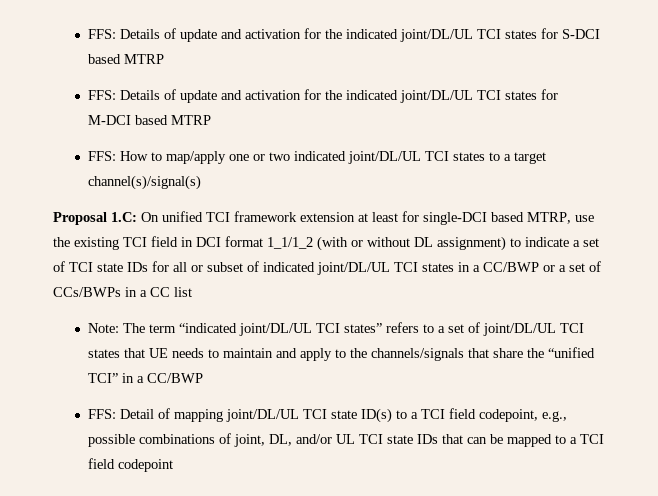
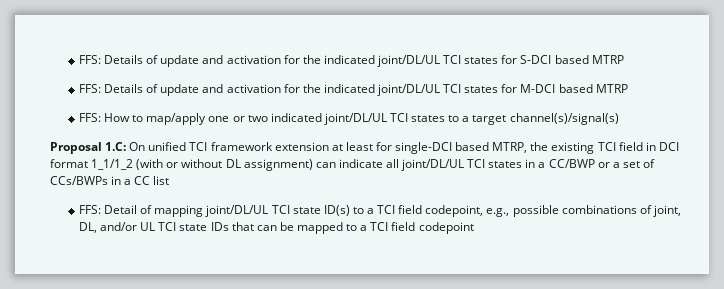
[575,215,594,222] use -> (528, 147) none
[510,237,599,247] [53,261,315,272] to indicate a set of TCI state IDs for all or subset of indicated -> [315,159,399,168] can indicate all
[88,322,585,336] [88,347,596,361] [88,373,204,383] // Note: The term “indicated joint/DL/UL TCI states” refers to a set of joint/DL/UL TCI states that UE needs to maintain and apply to the channels/signals that share the “unified TCI” in a CC/BWP -> (170, 180) none

